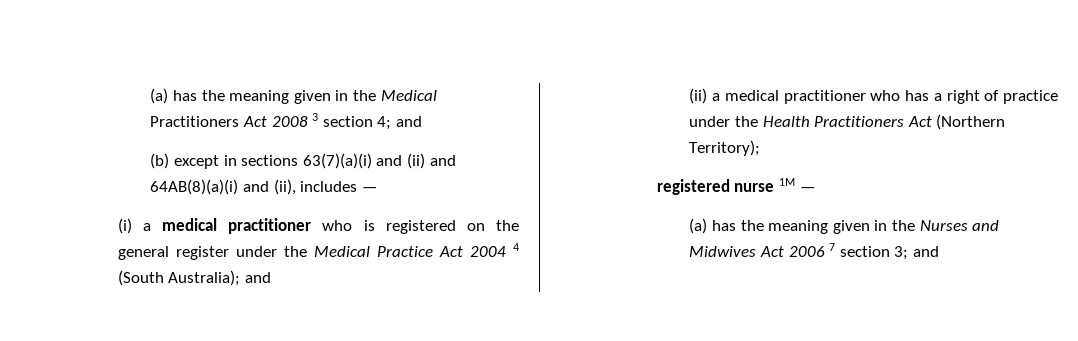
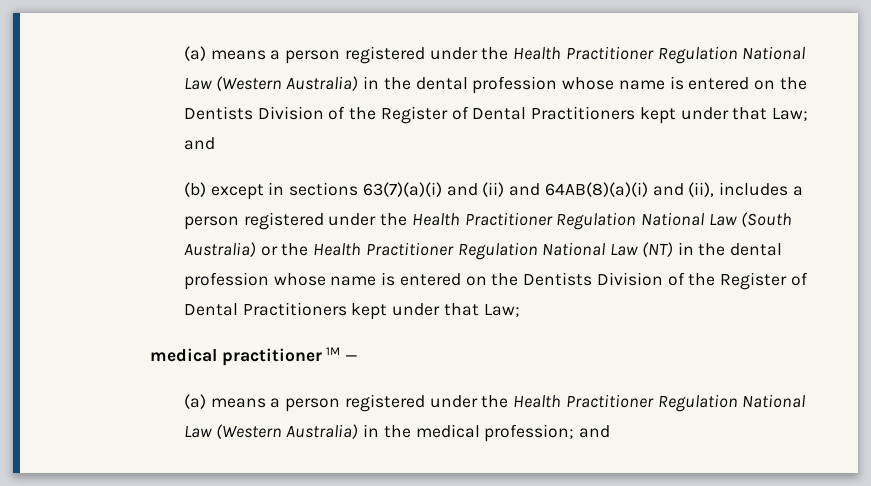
[150,88,437,104] [150,113,392,130] (a) has the meaning given in the Medical Practitioners Act 2008 3 section 4; -> [183,46,806,64] [183,76,807,94] [183,106,808,124] (a) means a person registered under the Health Practitioner Regulation National Law (Western Australia) in the dental profession whose name is entered on the Dentists Division of the Register of Dental Practitioners kept under that Law;
[361,187,377,192] [117,218,519,234] [117,243,519,260] [117,270,271,286] [689,88,1058,104] [689,114,1006,130] [689,140,761,156] [656,178,795,195] [799,187,815,192] [689,218,1000,234] [689,243,909,260] — // (i) a medical practitioner who is registered on the general register under the Medical Practice Act 2004 4 (South Australia); and // (ii) a medical practitioner who has a right of practice under the Health Practitioners Act (Northern Territory); // registered nurse 1M — // (a) has the meaning given in the Nurses and Midwives Act 2006 7 section 3; -> [792,186,803,196] [183,212,792,230] [183,242,782,260] [183,272,808,290] [183,302,520,320] [149,347,341,366] [345,355,359,361] [183,394,806,412] [183,424,575,442] a person registered under the Health Practitioner Regulation National Law (South Australia) or the Health Practitioner Regulation National Law (NT) in the dental profession whose name is entered on the Dentists Division of the Register of Dental Practitioners kept under that Law; // medical practitioner 1M — // (a) means a person registered under the Health Practitioner Regulation National Law (Western Australia) in the medical profession;

